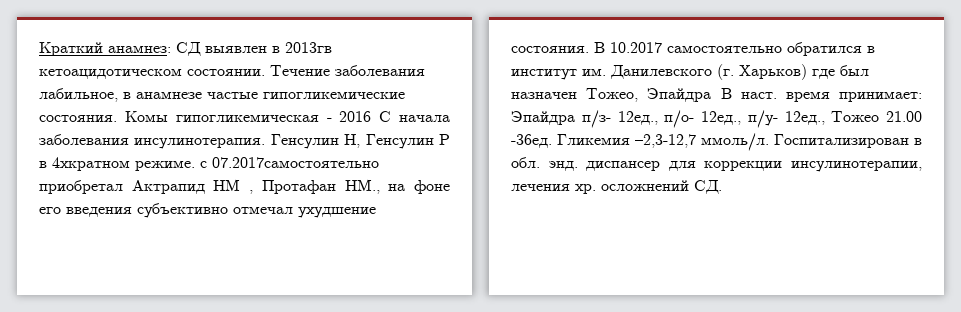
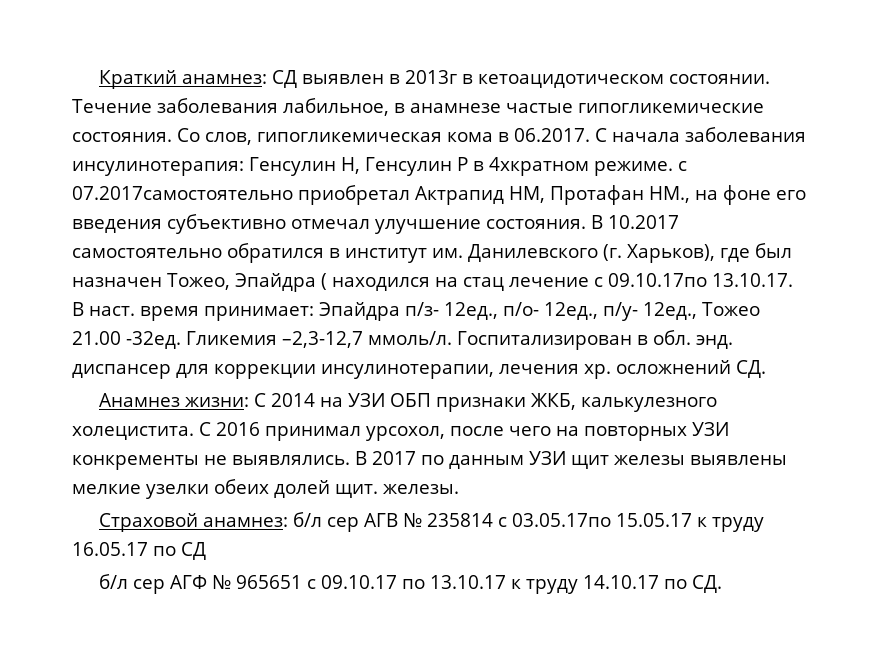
[285,42,332,53] 2013гв -> [404,70,473,84] 2013г в
[124,111,372,122] Комы гипогликемическая - 2016 -> [177,128,590,145] Со слов, гипогликемическая кома в 06.2017.
[134,138,266,149] инсулинотерапия. -> [72,161,244,176] инсулинотерапия:
[213,179,254,194] НМ , -> [509,186,545,203] НМ,
[298,207,376,218] ухудшение -> [375,219,481,234] улучшение
[739,64,807,80] Харьков) -> [627,244,715,263] Харьков),
(712, 95) none -> [321,273,793,291] ( находился на стац лечение с 09.10.17по 13.10.17.
[511,134,552,148] -36ед. -> [126,331,181,349] -32ед.
(722, 187) none -> [98,393,717,412] [72,422,729,441] [72,451,787,470] [72,479,459,499] [98,512,764,532] [72,542,206,560] [98,574,722,594] // Анамнез жизни: С 2014 на УЗИ ОБП признаки ЖКБ, калькулезного холецистита. С 2016 принимал урсохол, после чего на повторных УЗИ конкременты не выявлялись. В 2017 по данным УЗИ щит железы выявлены мелкие узелки обеих долей щит. железы. // Страховой анамнез: б/л сер АГВ № 235814 с 03.05.17по 15.05.17 к труду 16.05.17 по СД // б/л сер АГФ № 965651 с 09.10.17 по 13.10.17 к труду 14.10.17 по СД.

